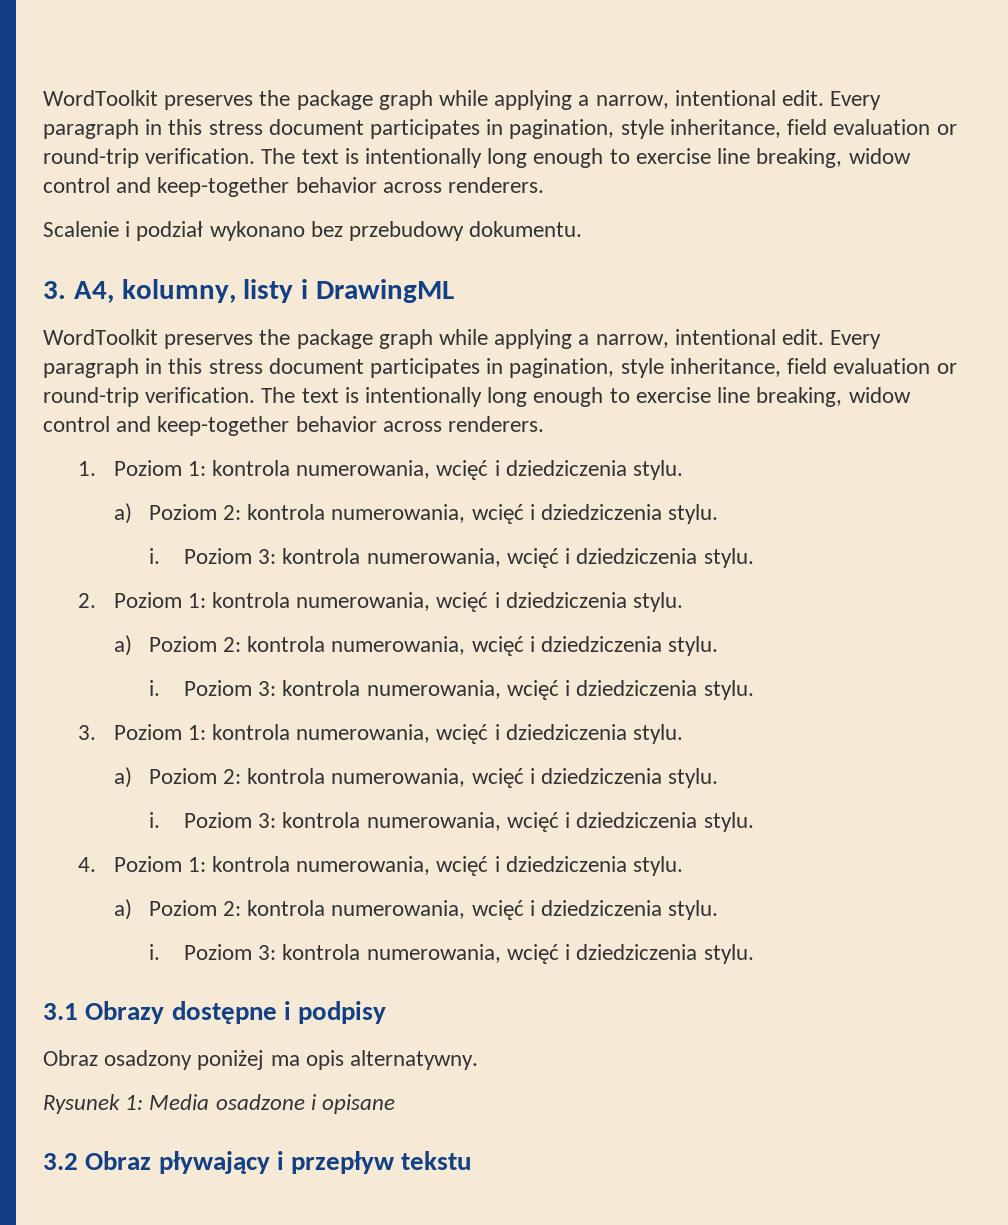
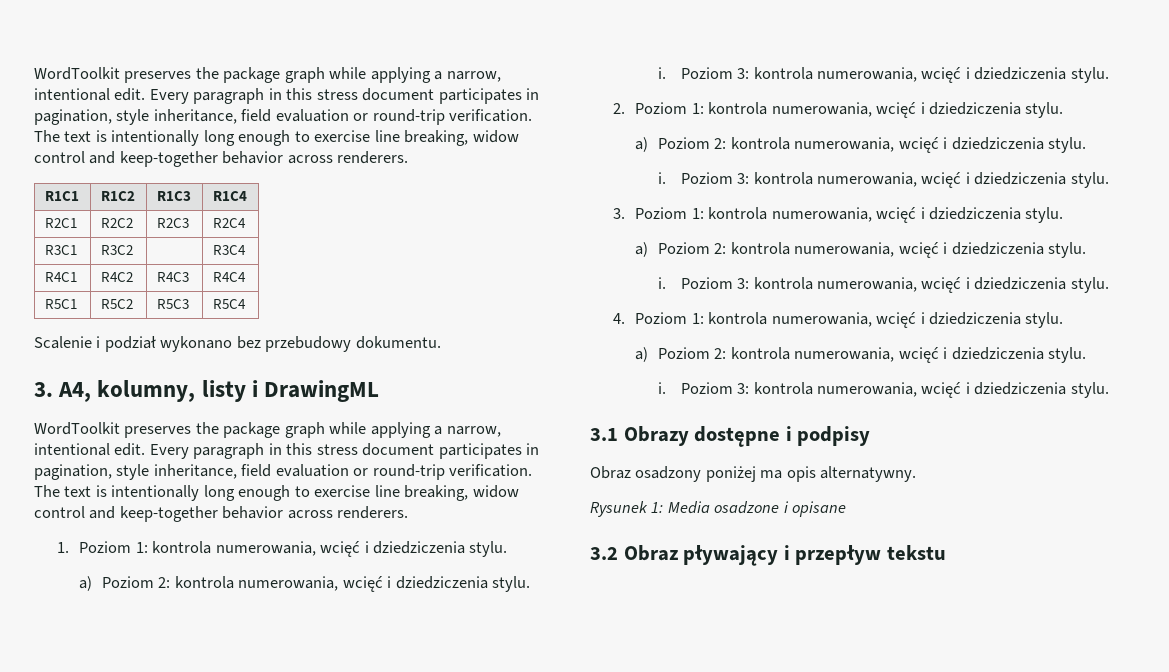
(545, 185) none -> [44,191,79,201] [100,191,135,201] [156,191,191,201] [212,191,247,201] [44,218,77,228] [100,218,133,228] [156,218,189,228] [212,218,246,228] [44,245,77,255] [100,245,133,255] [212,245,246,255] [44,272,77,282] [100,272,133,282] [156,272,189,282] [212,272,246,282] [44,299,77,309] [100,299,133,309] [156,299,189,309] [212,299,246,309] // R1C1 | R1C2 | R1C3 | R1C4 // R2C1 | R2C2 | R2C3 | R2C4 // R3C1 | R3C2 | | R3C4 // R4C1 | R4C2 | R4C3 | R4C4 // R5C1 | R5C2 | R5C3 | R5C4

